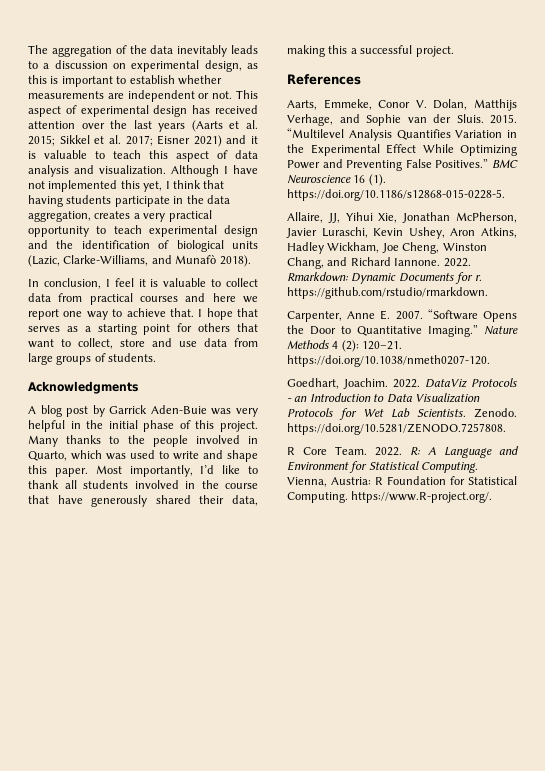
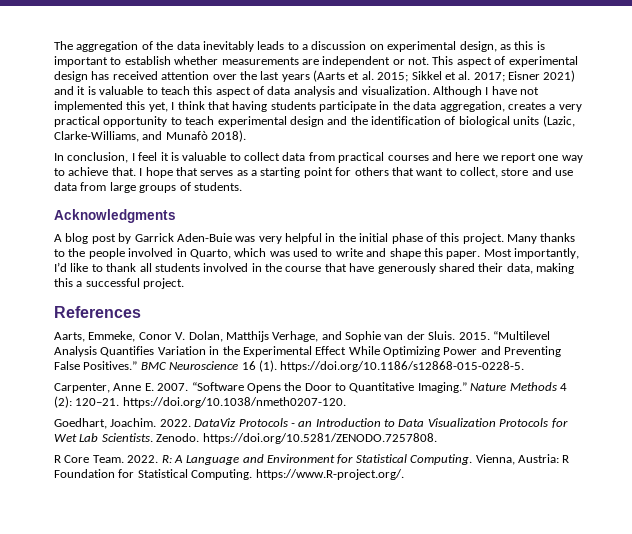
[287,212,517,223] [286,227,517,239] [287,242,487,254] [287,257,471,269] [287,272,482,284] [287,287,488,299] // Allaire, JJ, Yihui Xie, Jonathan McPherson, Javier Luraschi, Kevin Ushey, Aron Atkins, Hadley Wickham, Joe Cheng, Winston Chang, and Richard Iannone. 2022. Rmarkdown: Dynamic Documents for r. https://github.com/rstudio/rmarkdown. -> (525, 366) none

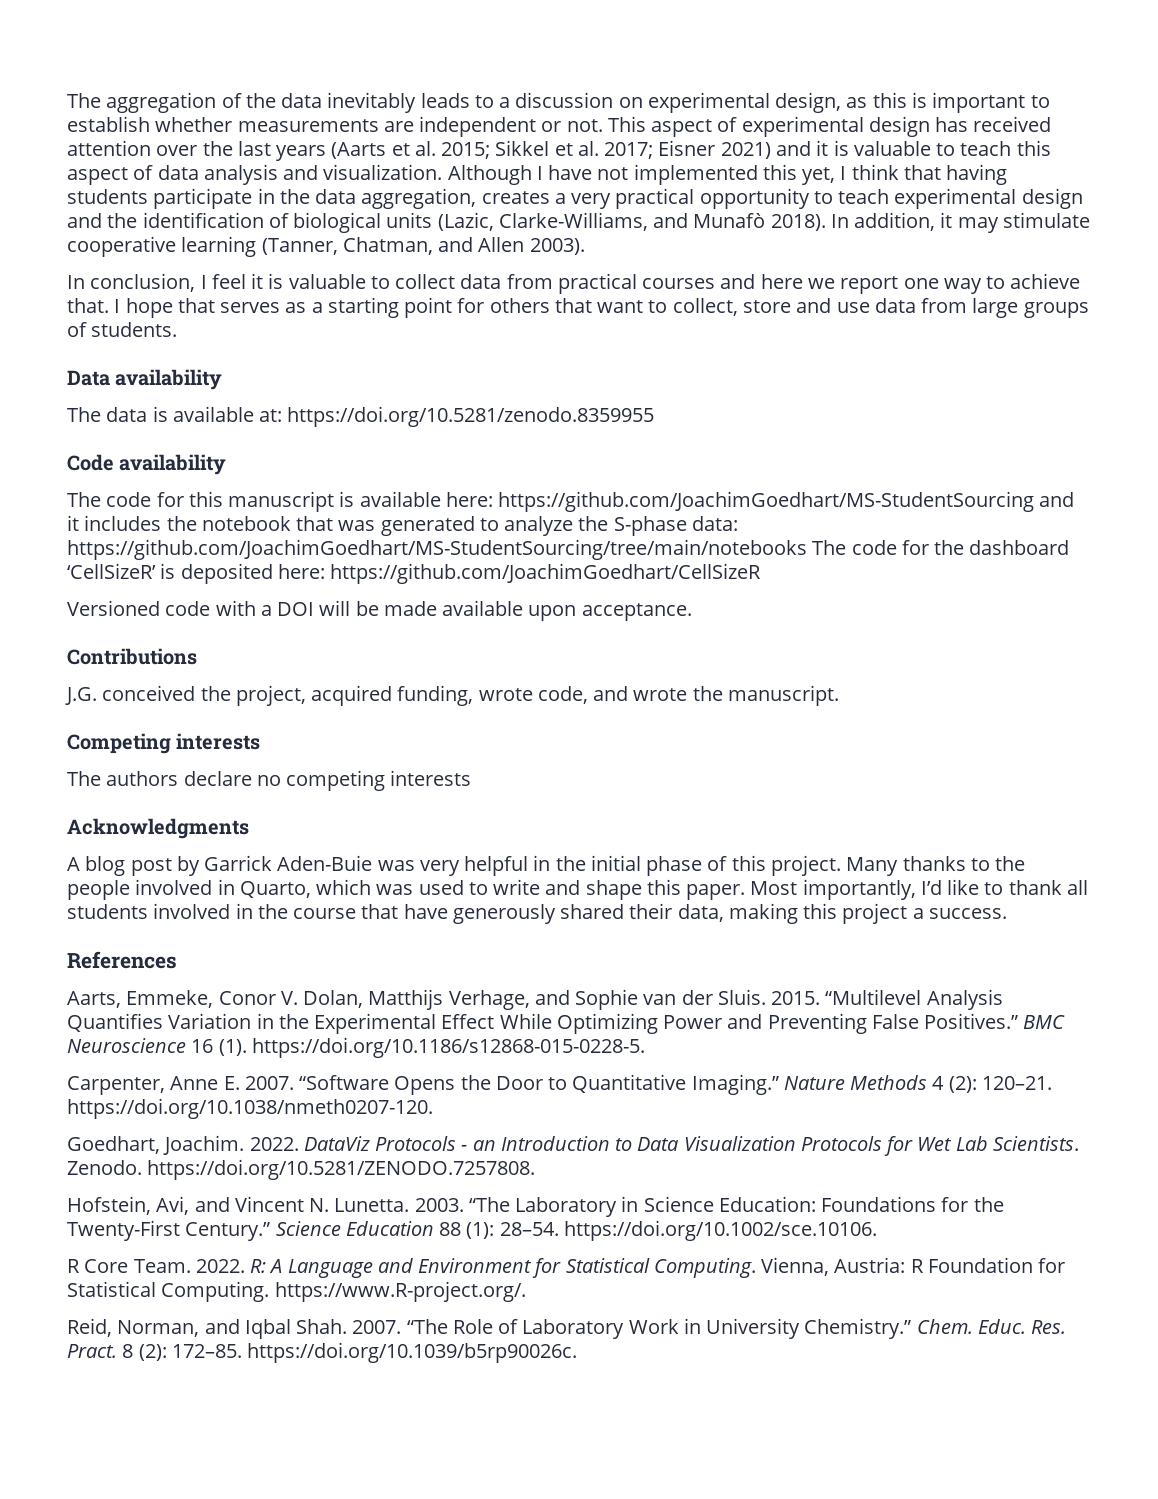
(247, 136) none -> [830,212,1090,233] [67,236,585,257] In addition, it may stimulate cooperative learning (Tanner, Chatman, and Allen 2003).
(242, 186) none -> [67,369,223,390] [67,406,655,427] [67,454,227,475] [67,491,1075,512] [67,515,738,536] [67,539,1070,560] [67,563,762,584] [67,600,692,621] [67,648,197,665] [65,685,839,706] [67,733,261,754] [67,770,472,791] // Data availability // The data is available at: https://doi.org/10.5281/zenodo.8359955 // Code availability // The code for this manuscript is available here: https://github.com/JoachimGoedhart/MS-StudentSourcing and it includes the notebook that was generated to analyze the S-phase data: https://github.com/JoachimGoedhart/MS-StudentSourcing/tree/main/notebooks The code for the dashboard ‘CellSizeR’ is deposited here: https://github.com/JoachimGoedhart/CellSizeR // Versioned code with a DOI will be made available upon acceptance. // Contributions // J.G. conceived the project, acquired funding, wrote code, and wrote the manuscript. // Competing interests // The authors declare no competing interests
[76,278,185,289] a successful project. -> [842,903,1007,924] project a success.
(437, 438) none -> [67,1196,1004,1217] [67,1220,877,1241] // Hofstein, Avi, and Vincent N. Lunetta. 2003. “The Laboratory in Science Education: Foundations for the Twenty-First Century.” Science Education 88 (1): 28–54. https://doi.org/10.1002/sce.10106.
(404, 474) none -> [67,1318,1067,1339] [67,1342,578,1363] // Reid, Norman, and Iqbal Shah. 2007. “The Role of Laboratory Work in University Chemistry.” Chem. Educ. Res. Pract. 8 (2): 172–85. https://doi.org/10.1039/b5rp90026c.

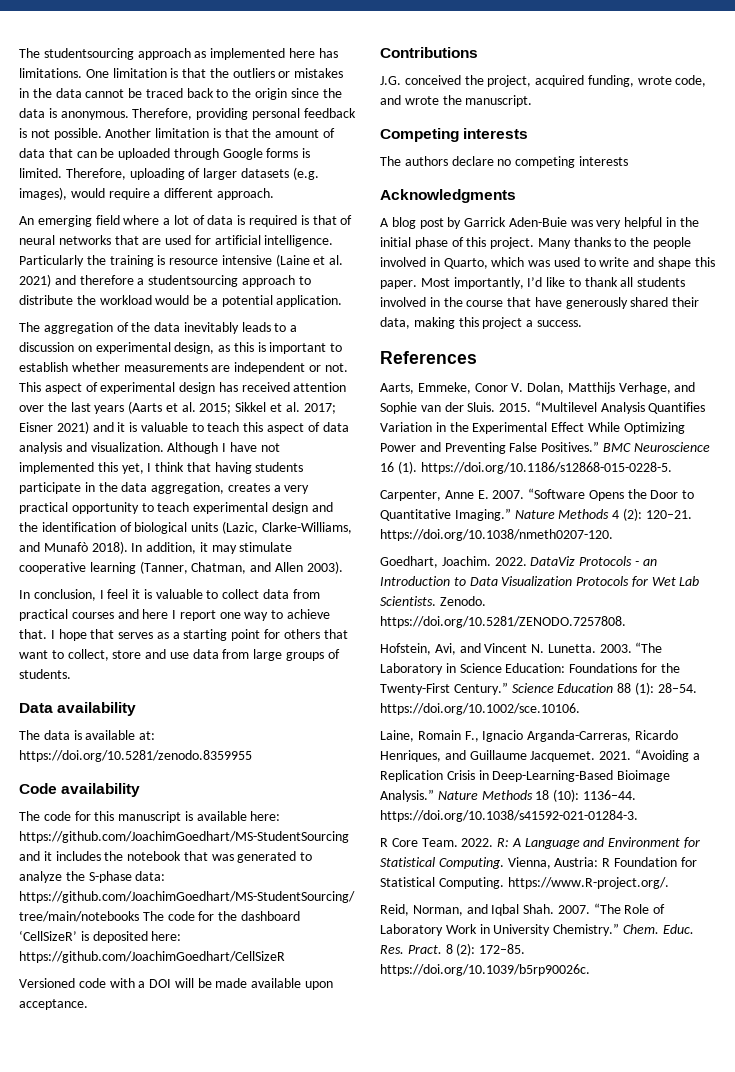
[67,93,101,108] The -> [19,48,338,60] [19,68,344,78] [19,88,342,100] [19,108,356,120] [19,128,336,140] [19,148,311,160] [19,167,319,180] [19,187,274,200] [19,215,353,227] [19,235,334,247] [19,254,344,267] [19,274,311,287] [19,295,343,307] [19,322,40,332] The studentsourcing approach as implemented here has limitations. One limitation is that the outliers or mistakes in the data cannot be traced back to the origin since the data is anonymous. Therefore, providing personal feedback is not possible. Another limitation is that the amount of data that can be uploaded through Google forms is limited. Therefore, uploading of larger datasets (e.g. images), would require a different approach. // An emerging field where a lot of data is required is that of neural networks that are used for artificial intelligence. Particularly the training is resource intensive (Laine et al. 2021) and therefore a studentsourcing approach to distribute the workload would be a potential application. // The
[807,278,835,289] we -> [172,610,177,619] I
(877, 1230) none -> [380,730,678,742] [380,749,700,762] [380,770,671,782] [380,789,636,802] [380,810,638,822] // Laine, Romain F., Ignacio Arganda-Carreras, Ricardo Henriques, and Guillaume Jacquemet. 2021. “Avoiding a Replication Crisis in Deep-Learning-Based Bioimage Analysis.” Nature Methods 18 (10): 1136–44. https://doi.org/10.1038/s41592-021-01284-3.

